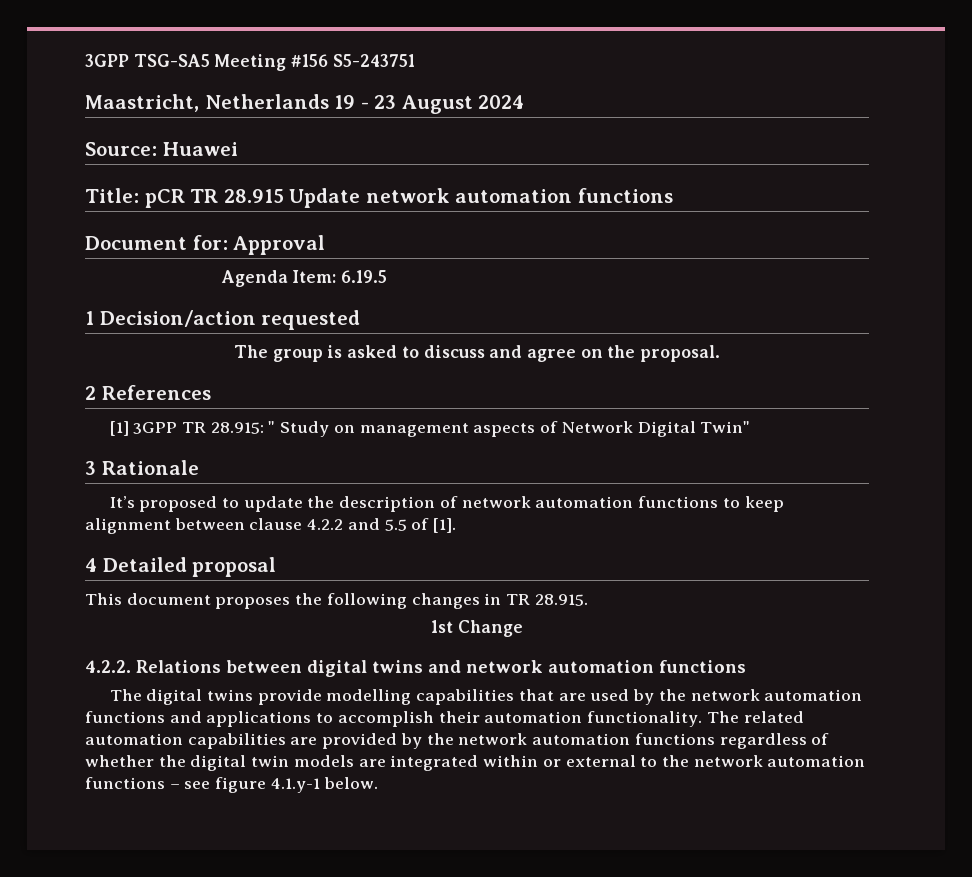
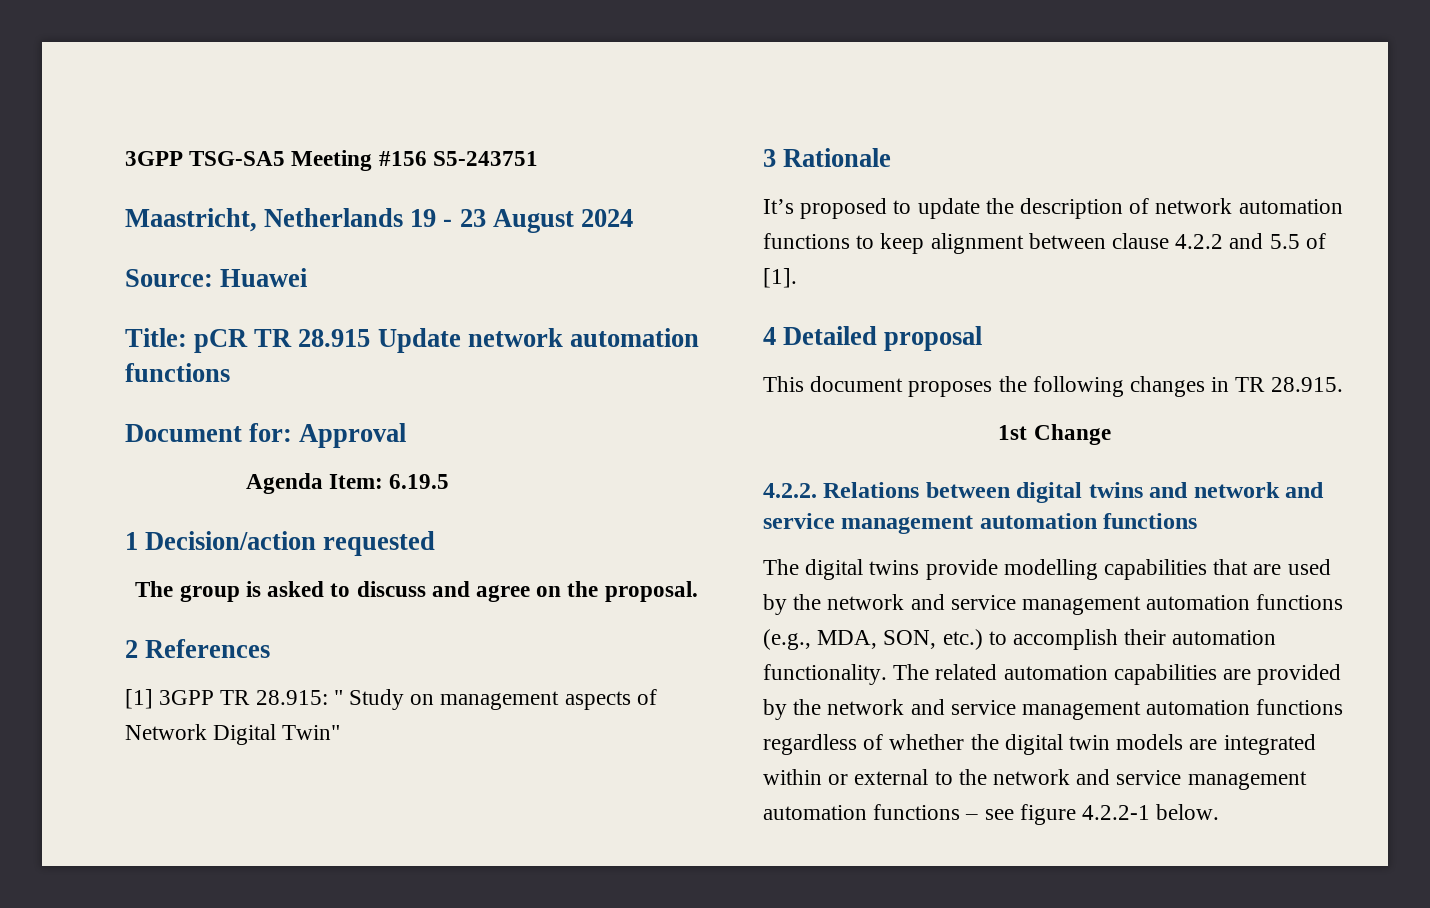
(543, 666) none -> [1285,482,1325,498] [763,513,974,534] and service management
[764,689,863,701] [85,711,312,727] automation functions and applications -> [910,594,1344,615] [763,629,983,650] and service management automation functions (e.g., MDA, SON, etc.)
(528, 739) none -> [910,699,1142,720] and service management
(763, 761) none -> [1076,769,1307,790] and service management
[270,778,320,793] 4.1.y-1 -> [1082,805,1151,820] 4.2.2-1

